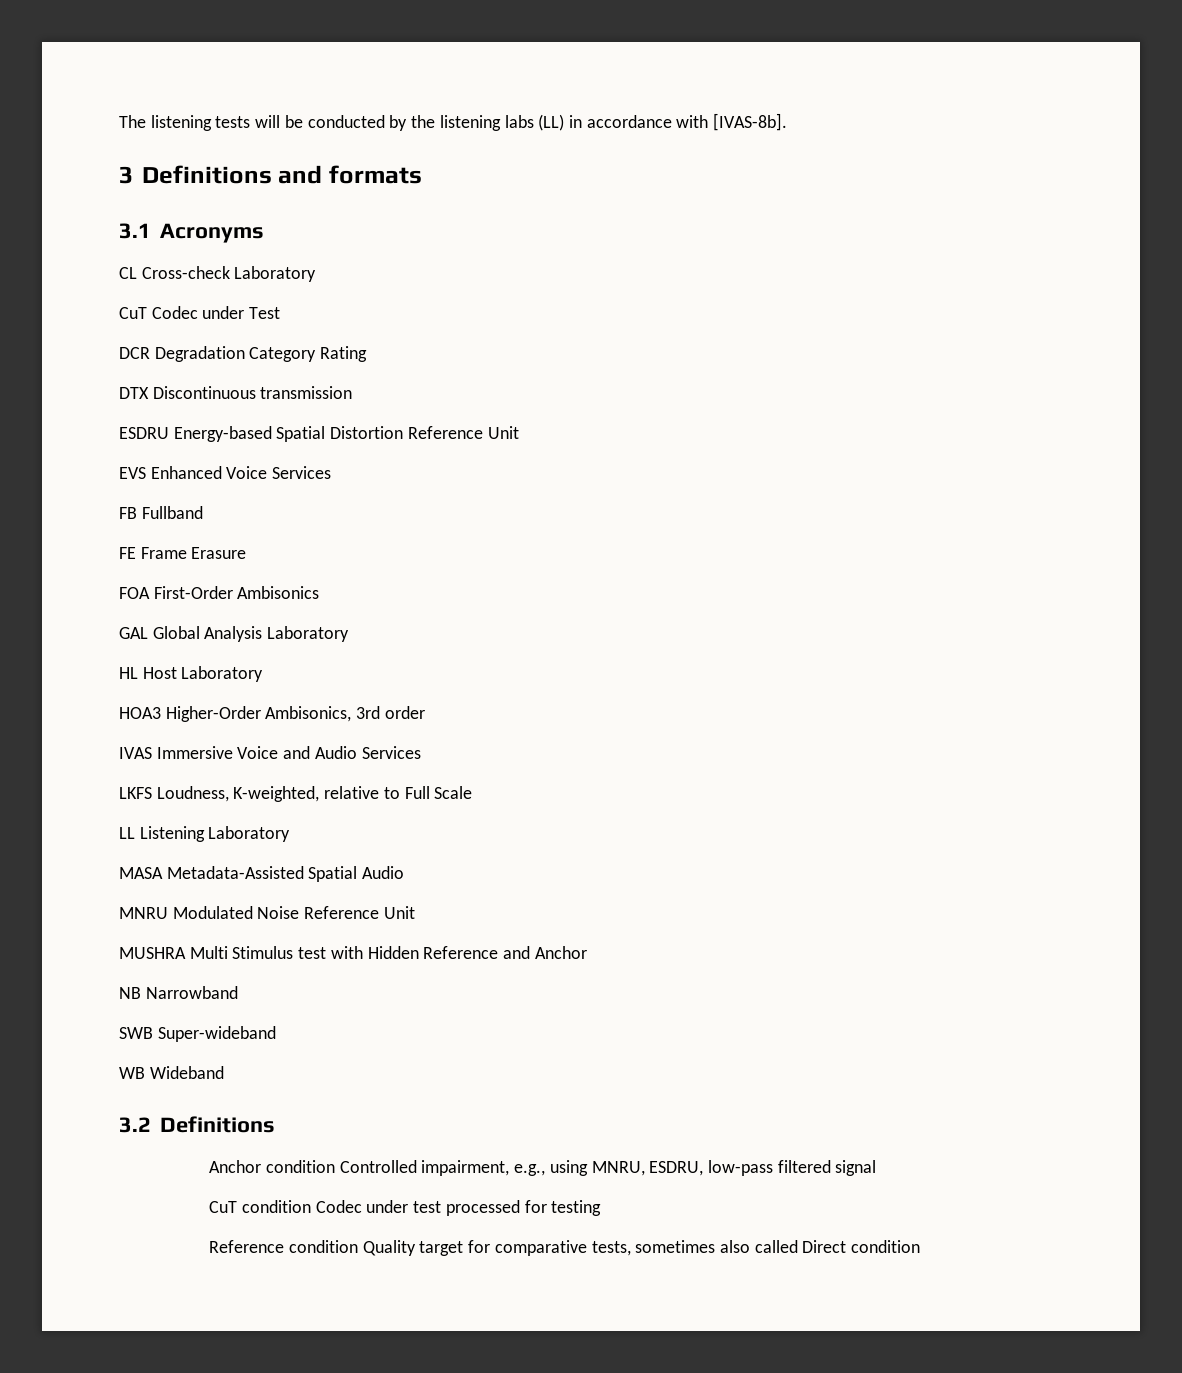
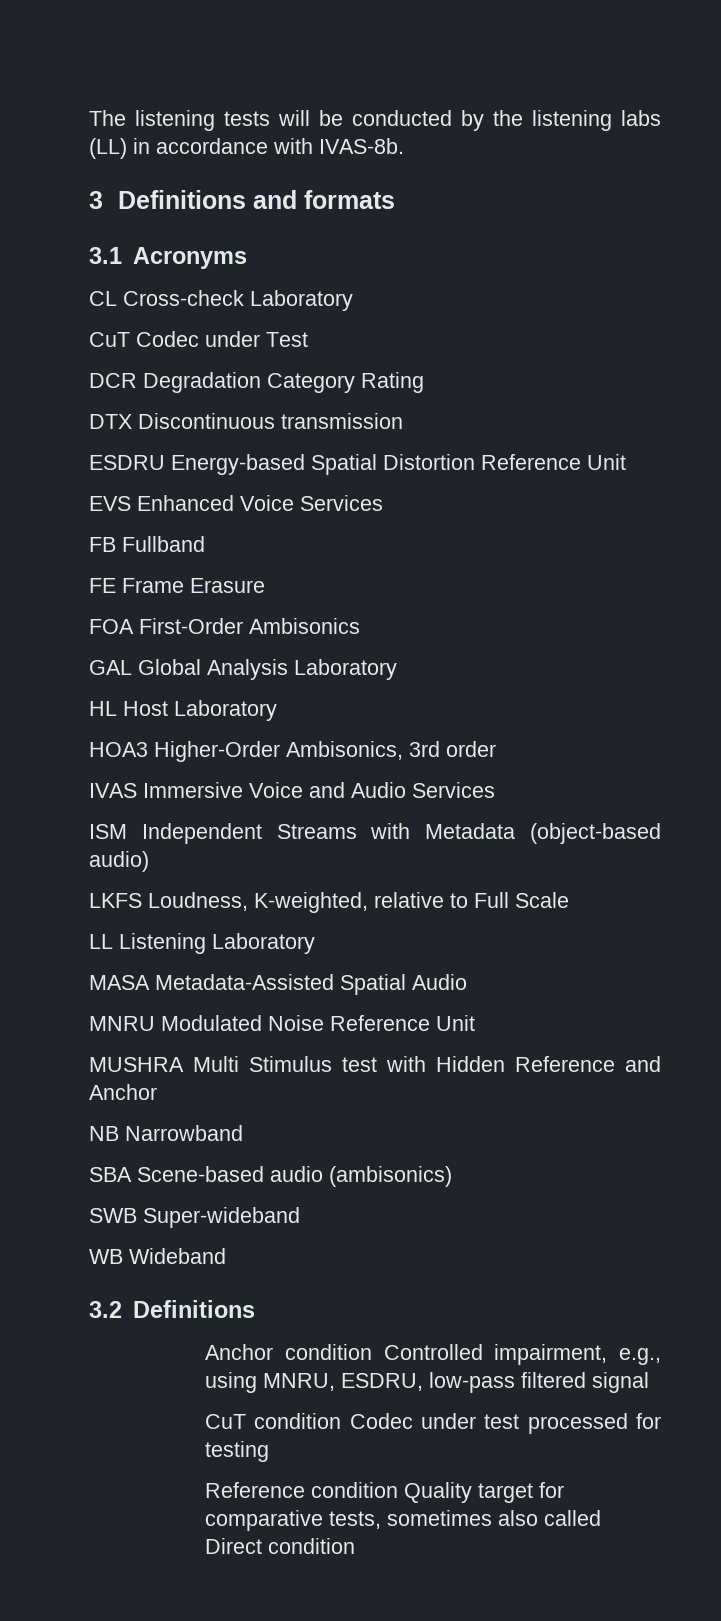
[713,113,788,131] [IVAS-8b]. -> [319,138,404,154] IVAS-8b.
(421, 752) none -> [89,823,661,844] [89,851,149,872] // ISM Independent Streams with Metadata (object-based audio)
(238, 992) none -> [89,1166,452,1187] // SBA Scene-based audio (ambisonics)

